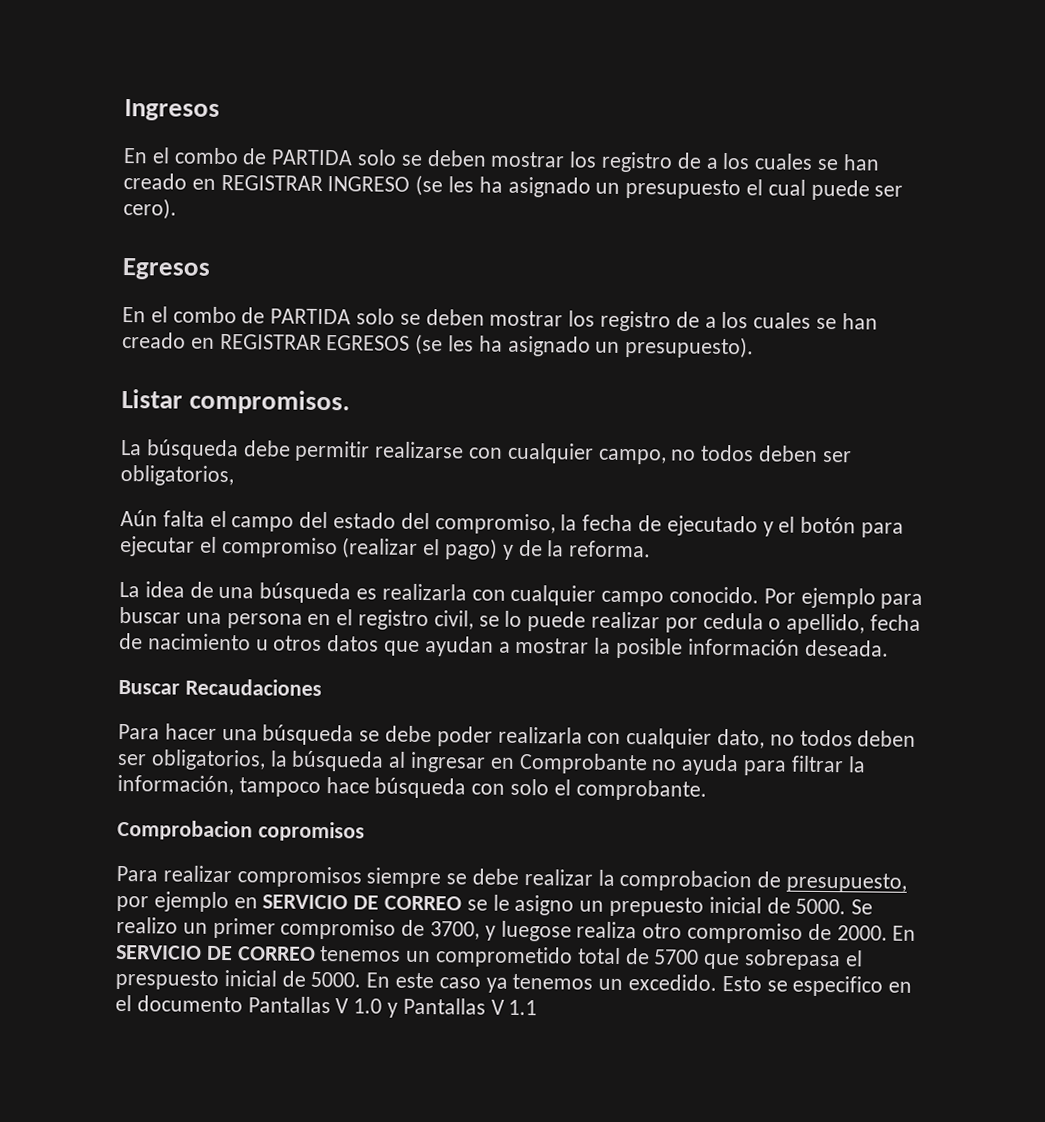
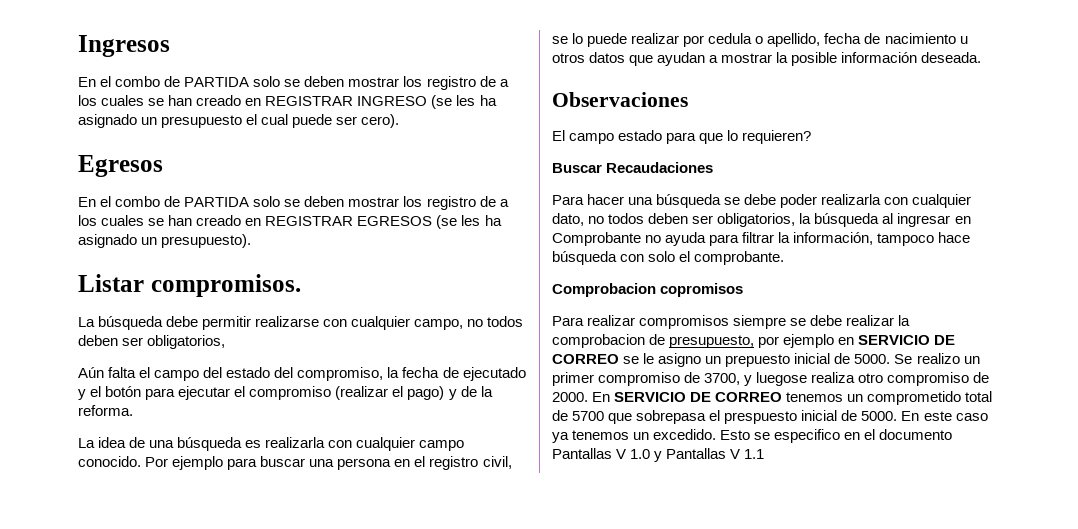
(889, 648) none -> [552,92,688,107] [552,130,812,144] // Observaciones // El campo estado para que lo requieren?

